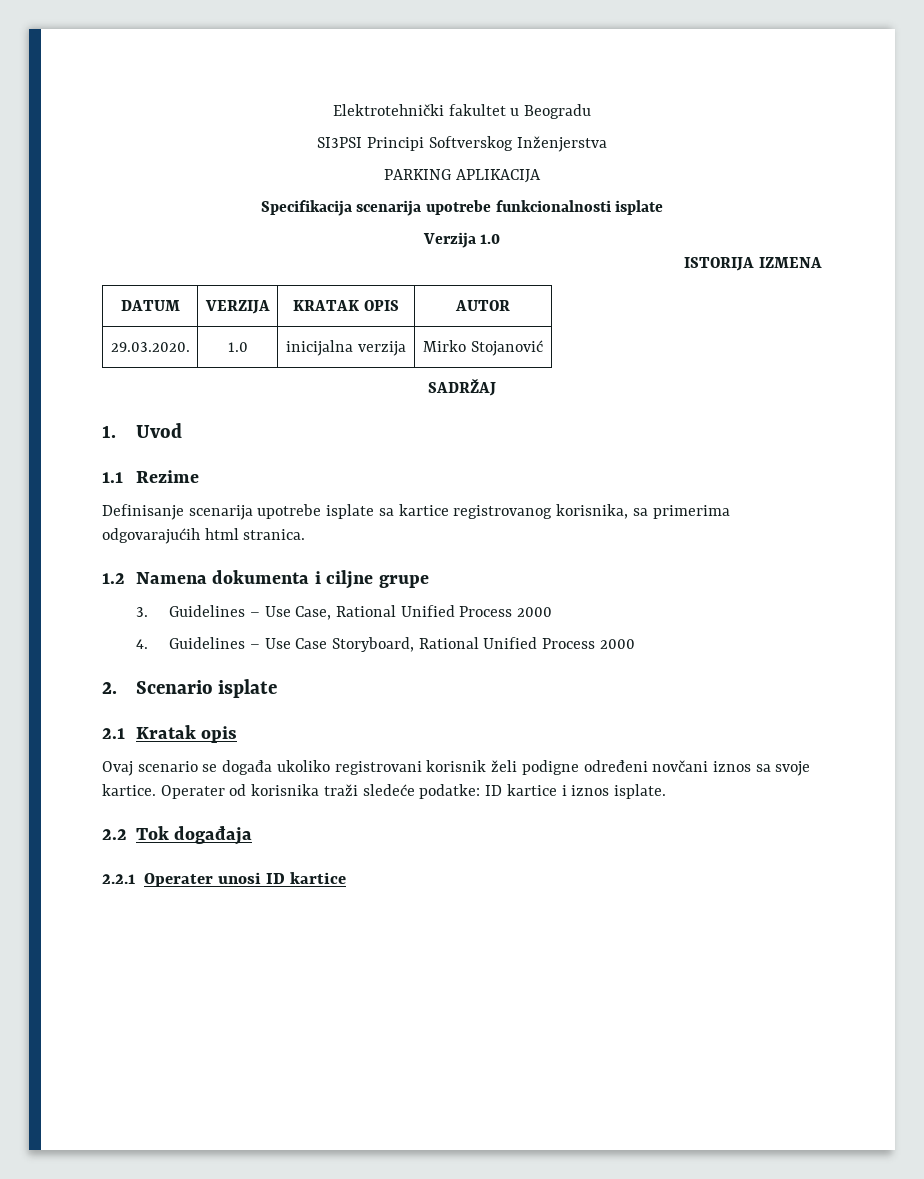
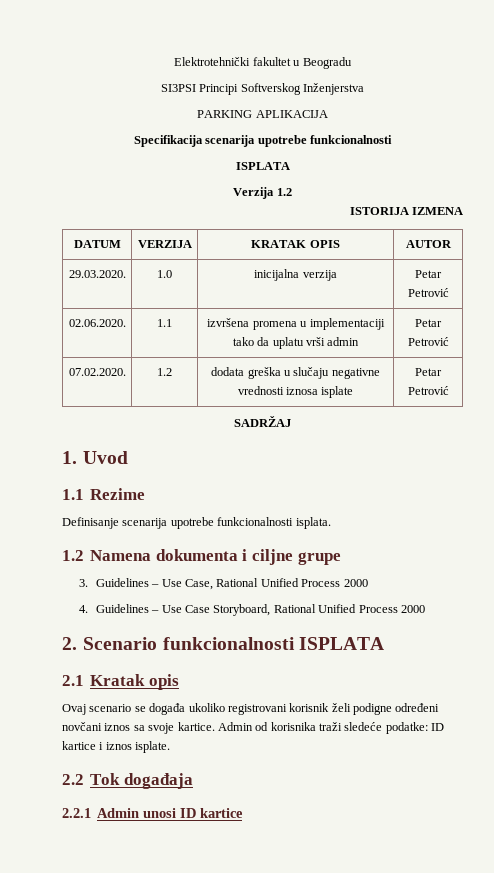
[615,200,664,215] isplate -> [235,162,290,170] // ISPLATA
[480,234,501,244] 1.0 -> [276,188,292,196] 1.2
[423,340,543,356] Mirko Stojanović -> [415,270,442,278] [407,288,449,297] [68,319,126,327] [157,319,172,327] [207,318,385,330] [232,337,360,349] [415,319,442,327] [407,337,449,346] [68,368,126,376] [157,368,172,376] [211,367,380,379] [237,386,354,398] [415,368,442,376] [407,386,449,395] Petar Petrović // 02.06.2020. | 1.1 | izvršena promena u implementaciji tako da uplatu vrši admin | Petar Petrović // 07.02.2020. | 1.2 | dodata greška u slučaju negativne vrednosti iznosa isplate | Petar Petrović
[326,504,730,519] [102,528,306,544] isplate sa kartice registrovanog korisnika, sa primerima odgovarajućih html stranica. -> [217,517,331,529] funkcionalnosti isplata.
[218,679,278,698] isplate -> [162,637,384,650] funkcionalnosti ISPLATA
[160,785,225,799] Operater -> [217,722,253,731] Admin
[143,873,213,887] Operater -> [97,808,140,818] Admin

